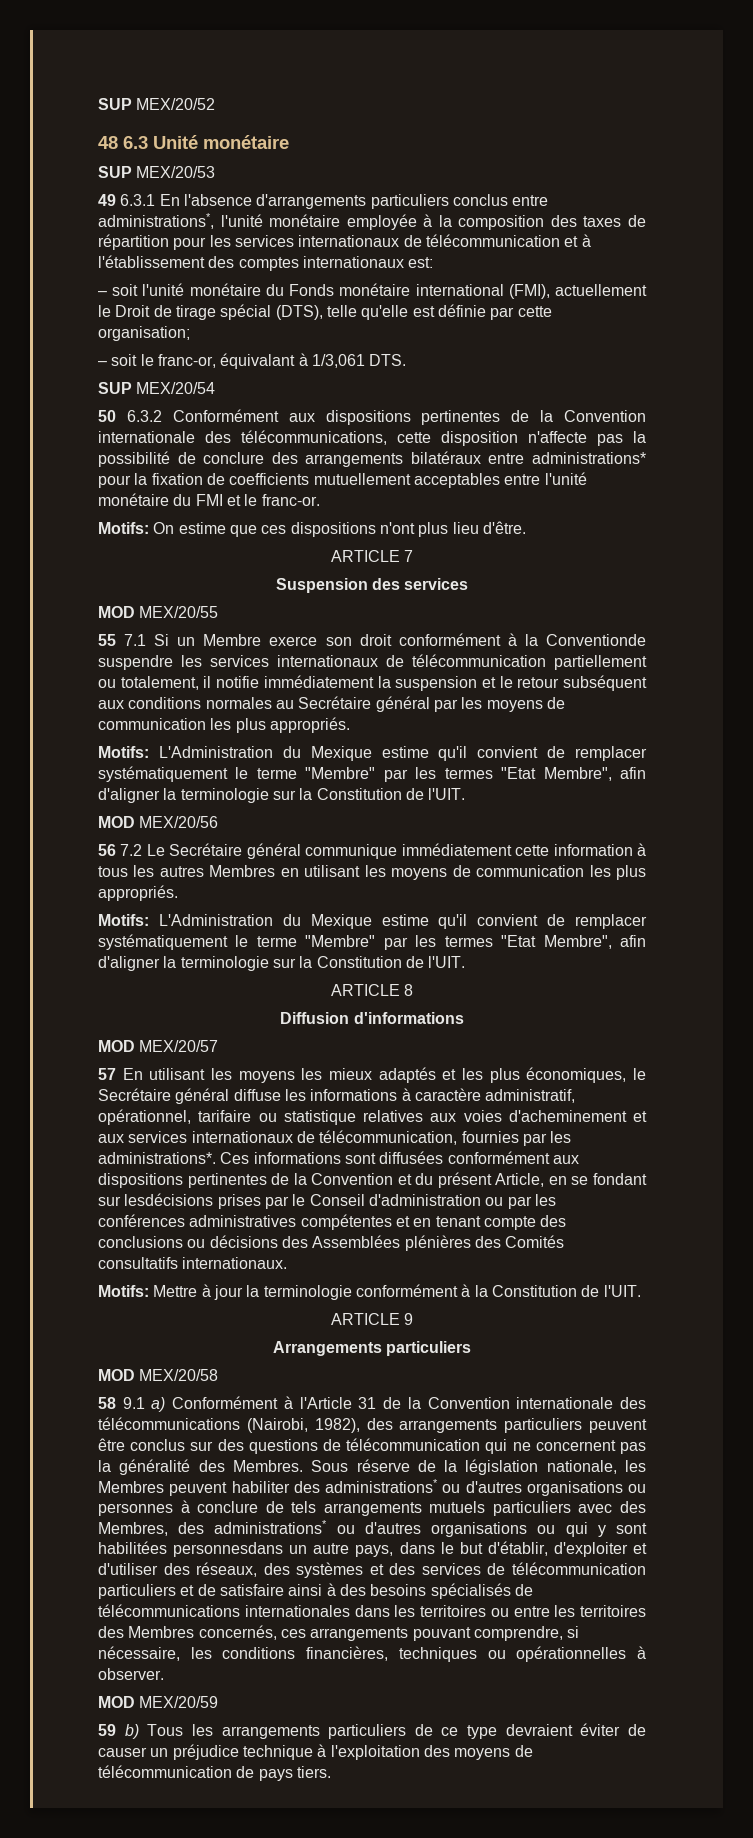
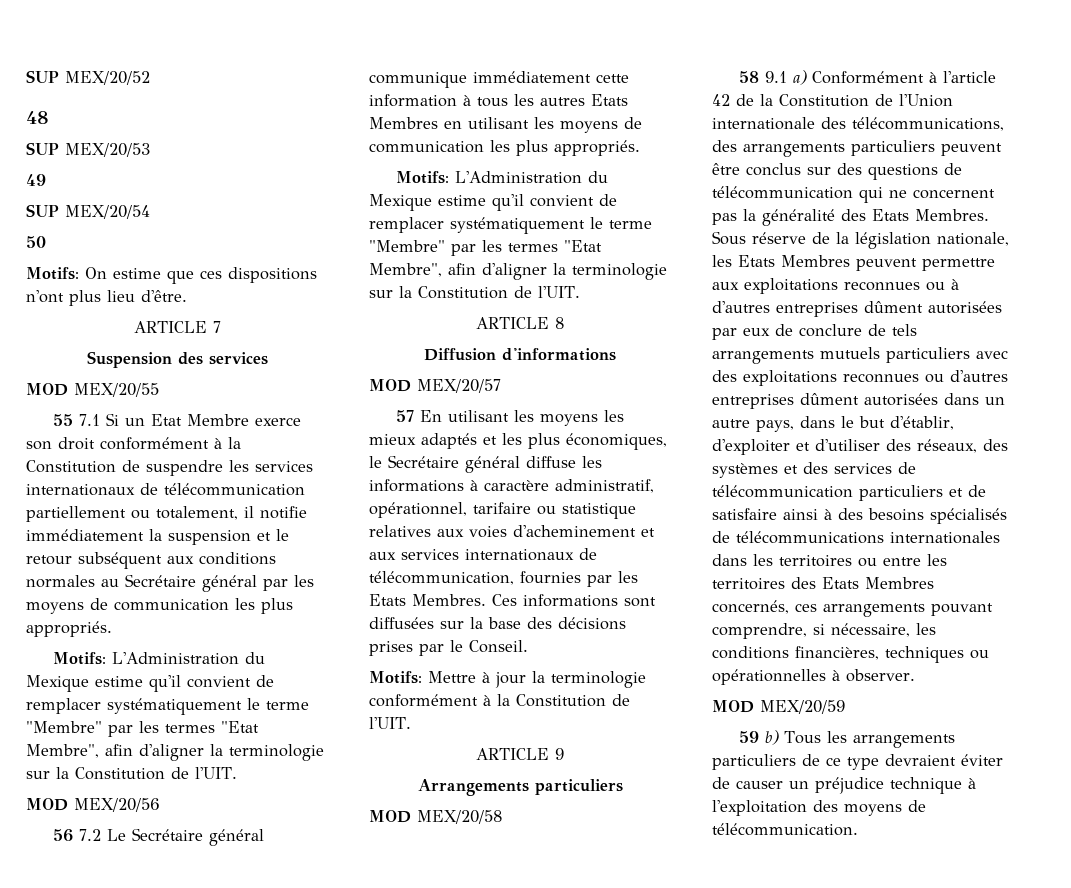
[123,135,289,149] 6.3 Unité monétaire -> (49, 117) none
[120,194,549,209] [98,213,646,230] [98,234,591,250] [98,255,434,271] [98,283,647,299] [98,304,552,320] [98,326,190,341] [98,353,407,369] [98,382,216,394] [98,409,646,425] [98,430,646,446] [98,451,646,467] [98,472,587,488] [98,493,320,506] 6.3.1 En l'absence d'arrangements particuliers conclus entre administrations*, l'unité monétaire employée à la composition des taxes de répartition pour les services internationaux de télécommunication et à l'établissement des comptes internationaux est: // – soit l'unité monétaire du Fonds monétaire international (FMI), actuellement le Droit de tirage spécial (DTS), telle qu'elle est définie par cette organisation; // – soit le franc-or, équivalant à 1/3,061 DTS. // SUP MEX/20/54 // 50 6.3.2 Conformément aux dispositions pertinentes de la Convention internationale des télécommunications, cette disposition n'affecte pas la possibilité de conclure des arrangements bilatéraux entre administrations* pour la fixation de coefficients mutuellement acceptables entre l'unité monétaire du FMI et le franc-or. -> [26,204,150,219] [26,236,46,248] // SUP MEX/20/54 // 50
(196, 641) none -> [151,414,183,426] Etat
[546,634,647,646] Conventionde -> [26,460,140,473] Constitution de
(204, 871) none -> [591,94,628,106] Etats
[98,1152,216,1164] administrations*. -> [369,594,486,606] Etats Membres.
[447,1151,579,1164] [98,1172,648,1188] [98,1193,556,1209] [98,1214,567,1230] [98,1235,565,1251] [98,1257,288,1269] conformément aux dispositions pertinentes de la Convention et du présent Article, en se fondant sur lesdécisions prises par le Conseil d'administration ou par les conférences administratives compétentes et en tenant compte des conclusions ou décisions des Assemblées plénières des Comités consultatifs internationaux. -> [440,617,626,630] [369,640,528,656] sur la base des décisions prises par le Conseil.
[299,1397,647,1409] [98,1417,360,1433] l'Article 31 de la Convention internationale des télécommunications (Nairobi, 1982), -> [943,71,997,83] [712,94,953,107] [712,117,1004,131] l'article 42 de la Constitution de l'Union internationale des télécommunications,
(225, 1466) none -> [872,209,909,221] Etats
(646, 1466) none -> [738,255,775,267] Etats
[231,1479,646,1496] [98,1500,190,1516] habiliter des administrations* ou d'autres organisations ou personnes à -> [922,258,995,271] [712,278,959,294] [712,301,1002,317] [712,324,793,340] permettre aux exploitations reconnues ou à d'autres entreprises dûment autorisées par eux de
[98,1520,647,1537] [98,1541,284,1557] Membres, des administrations* ou d'autres organisations ou qui y sont habilitées personnesdans -> [743,370,1008,386] [712,393,979,409] exploitations reconnues ou d'autres entreprises dûment autorisées dans
(124, 1632) none -> [822,577,859,589] Etats
[98,1765,331,1781] télécommunication de pays tiers. -> [712,823,858,836] télécommunication.

